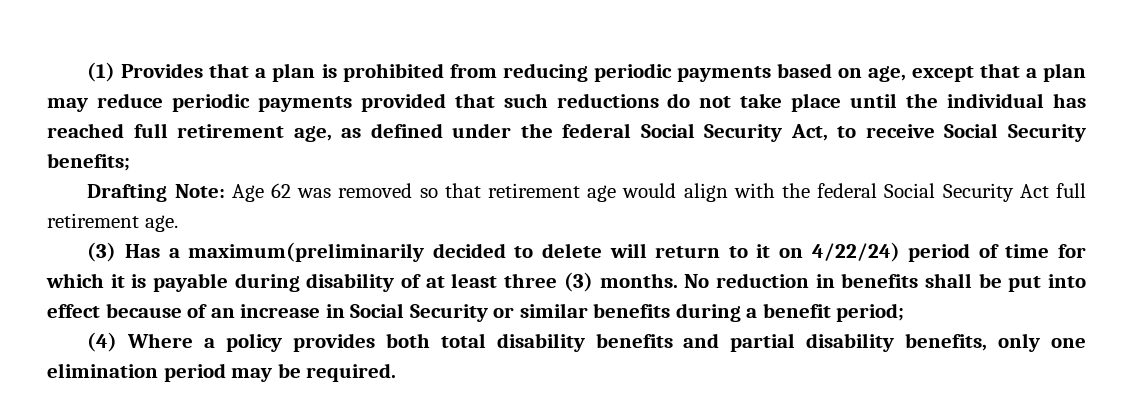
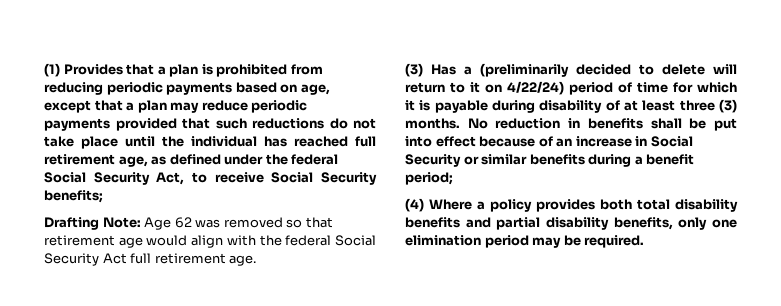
[188,242,425,262] maximum(preliminarily -> [480,63,569,77] (preliminarily

